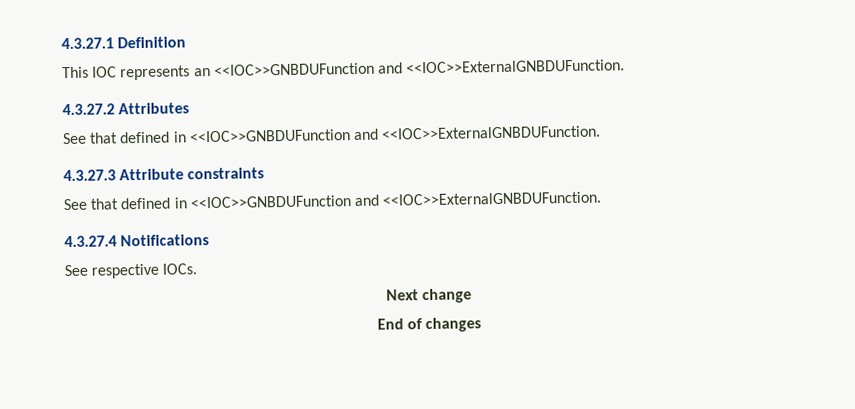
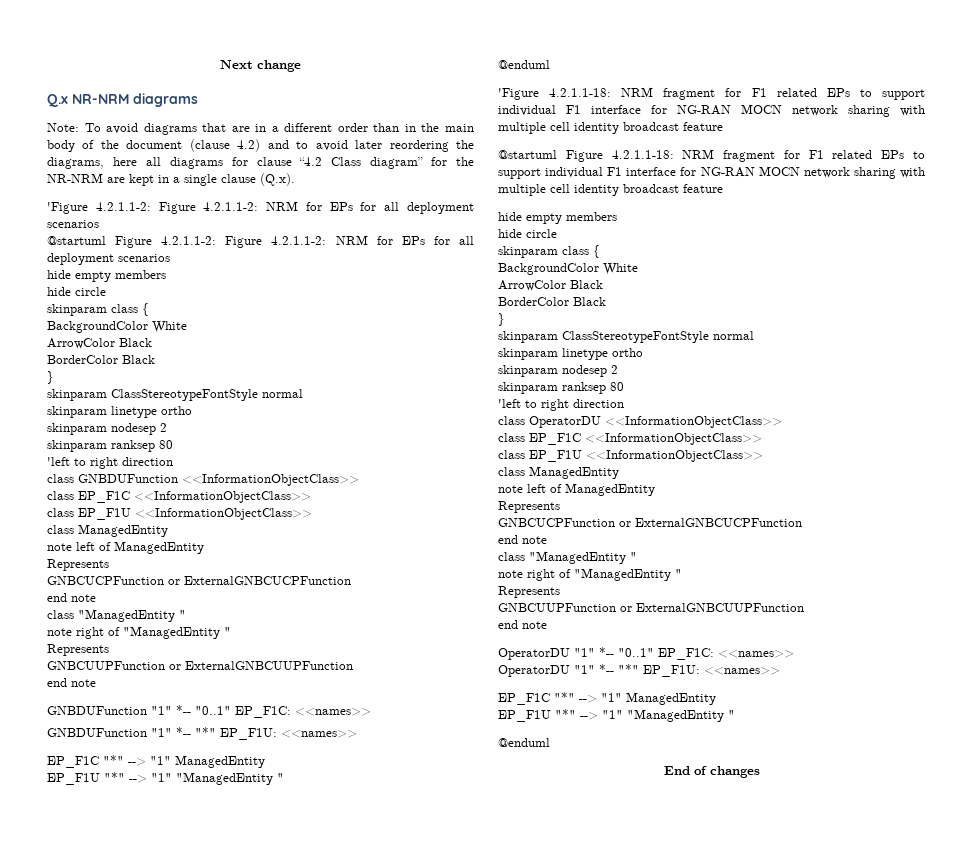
[61,36,187,50] [62,59,626,81] [62,102,190,116] [62,125,602,145] [63,167,265,182] [63,191,602,211] [64,234,210,248] [64,263,198,279] [385,288,473,304] 4.3.27.1 Definition // This IOC represents an <<IOC>>GNBDUFunction and <<IOC>>ExternalGNBDUFunction. // 4.3.27.2 Attributes // See that defined in <<IOC>>GNBDUFunction and <<IOC>>ExternalGNBDUFunction. // 4.3.27.3 Attribute constraints // See that defined in <<IOC>>GNBDUFunction and <<IOC>>ExternalGNBDUFunction. // 4.3.27.4 Notifications // See respective IOCs. // Next change -> [220,60,301,72] [47,93,198,107] [47,123,475,135] [47,139,474,152] [47,157,474,169] [47,173,295,186] [47,201,474,214] [47,220,99,228] [47,235,474,248] [47,253,170,265] [47,270,166,282] [47,287,106,296] [47,303,149,316] [47,321,187,333] [47,338,152,349] [47,355,155,364] [47,371,54,384] [47,389,303,401] [47,406,192,418] [47,423,167,435] [47,440,173,452] [47,457,173,469] [47,474,359,486] [47,491,311,503] [47,508,312,520] [47,524,168,537] [47,541,204,554] [47,559,109,571] [47,576,351,585] [47,593,96,602] [47,609,186,622] [47,626,231,639] [47,644,109,656] [47,661,353,670] [47,678,96,687] [47,705,371,718] [47,727,357,740] [47,755,265,768] [47,772,284,785] [498,60,550,69] [498,87,925,100] [498,104,925,117] [498,122,723,134] [498,149,925,162] [498,166,925,179] [498,184,723,196] [498,212,617,224] [498,229,557,238] [498,245,600,258] [498,263,638,275] [498,280,603,291] [498,297,606,306] [498,313,505,326] [498,331,754,343] [498,348,643,360] [498,365,618,377] [498,382,624,394] [498,399,624,411] [498,416,782,428] [498,433,762,445] [498,450,763,462] [498,466,619,479] [498,483,655,496] [498,501,560,513] [498,518,802,527] [498,535,547,544] [498,551,637,564] [498,568,682,581] [498,586,560,598] [498,603,804,612] [498,620,547,629] [498,647,794,660] [498,664,780,677] [498,692,716,705] [498,709,735,722] [498,738,550,747] Next change // Q.x NR-NRM diagrams // Note: To avoid diagrams that are in a different order than in the main body of the document (clause 4.2) and to avoid later reordering the diagrams, here all diagrams for clause “4.2 Class diagram” for the NR-NRM are kept in a single clause (Q.x). // 'Figure 4.2.1.1-2: Figure 4.2.1.1-2: NRM for EPs for all deployment scenarios // @startuml Figure 4.2.1.1-2: Figure 4.2.1.1-2: NRM for EPs for all deployment scenarios // hide empty members // hide circle // skinparam class { // BackgroundColor White // ArrowColor Black // BorderColor Black // } // skinparam ClassStereotypeFontStyle normal // skinparam linetype ortho // skinparam nodesep 2 // skinparam ranksep 80 // 'left to right direction // class GNBDUFunction <<InformationObjectClass>> // class EP_F1C <<InformationObjectClass>> // class EP_F1U <<InformationObjectClass>> // class ManagedEntity // note left of ManagedEntity // Represents // GNBCUCPFunction or ExternalGNBCUCPFunction // end note // class "ManagedEntity " // note right of "ManagedEntity " // Represents // GNBCUUPFunction or ExternalGNBCUUPFunction // end note // GNBDUFunction "1" *-- "0..1" EP_F1C: <<names>> // GNBDUFunction "1" *-- "*" EP_F1U: <<names>> // EP_F1C "*" --> "1" ManagedEntity // EP_F1U "*" --> "1" "ManagedEntity " // @enduml // 'Figure 4.2.1.1-18: NRM fragment for F1 related EPs to support individual F1 interface for NG-RAN MOCN network sharing with multiple cell identity broadcast feature // @startuml Figure 4.2.1.1-18: NRM fragment for F1 related EPs to support individual F1 interface for NG-RAN MOCN network sharing with multiple cell identity broadcast feature // hide empty members // hide circle // skinparam class { // BackgroundColor White // ArrowColor Black // BorderColor Black // } // skinparam ClassStereotypeFontStyle normal // skinparam linetype ortho // skinparam nodesep 2 // skinparam ranksep 80 // 'left to right direction // class OperatorDU <<InformationObjectClass>> // class EP_F1C <<InformationObjectClass>> // class EP_F1U <<InformationObjectClass>> // class ManagedEntity // note left of ManagedEntity // Represents // GNBCUCPFunction or ExternalGNBCUCPFunction // end note // class "ManagedEntity " // note right of "ManagedEntity " // Represents // GNBCUUPFunction or ExternalGNBCUUPFunction // end note // OperatorDU "1" *-- "0..1" EP_F1C: <<names>> // OperatorDU "1" *-- "*" EP_F1U: <<names>> // EP_F1C "*" --> "1" ManagedEntity // EP_F1U "*" --> "1" "ManagedEntity " // @enduml

